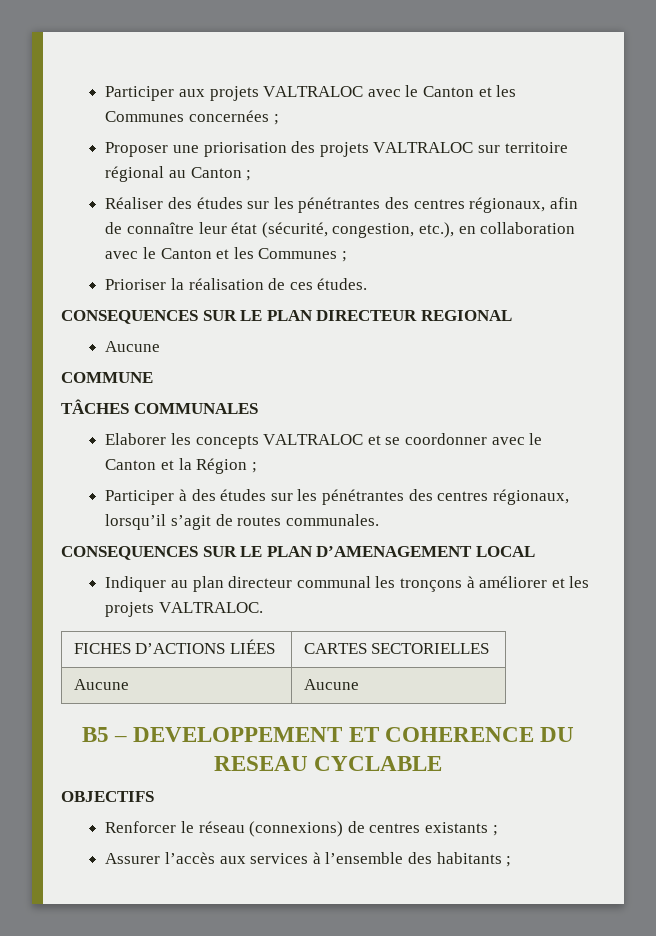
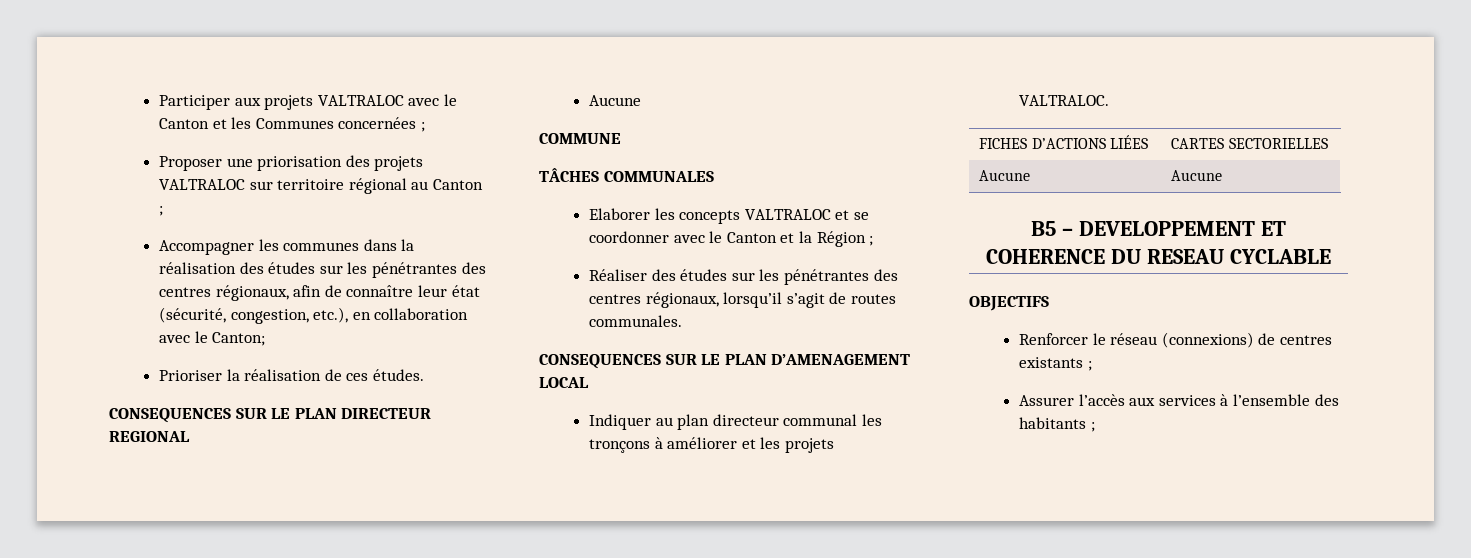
[105,197,164,209] Réaliser -> [159,239,415,255] [159,262,237,274] Accompagner les communes dans la réalisation
[160,247,347,262] Canton et les Communes ; -> [212,332,266,346] Canton;
[105,489,187,505] Participer à -> [589,269,648,281] Réaliser

